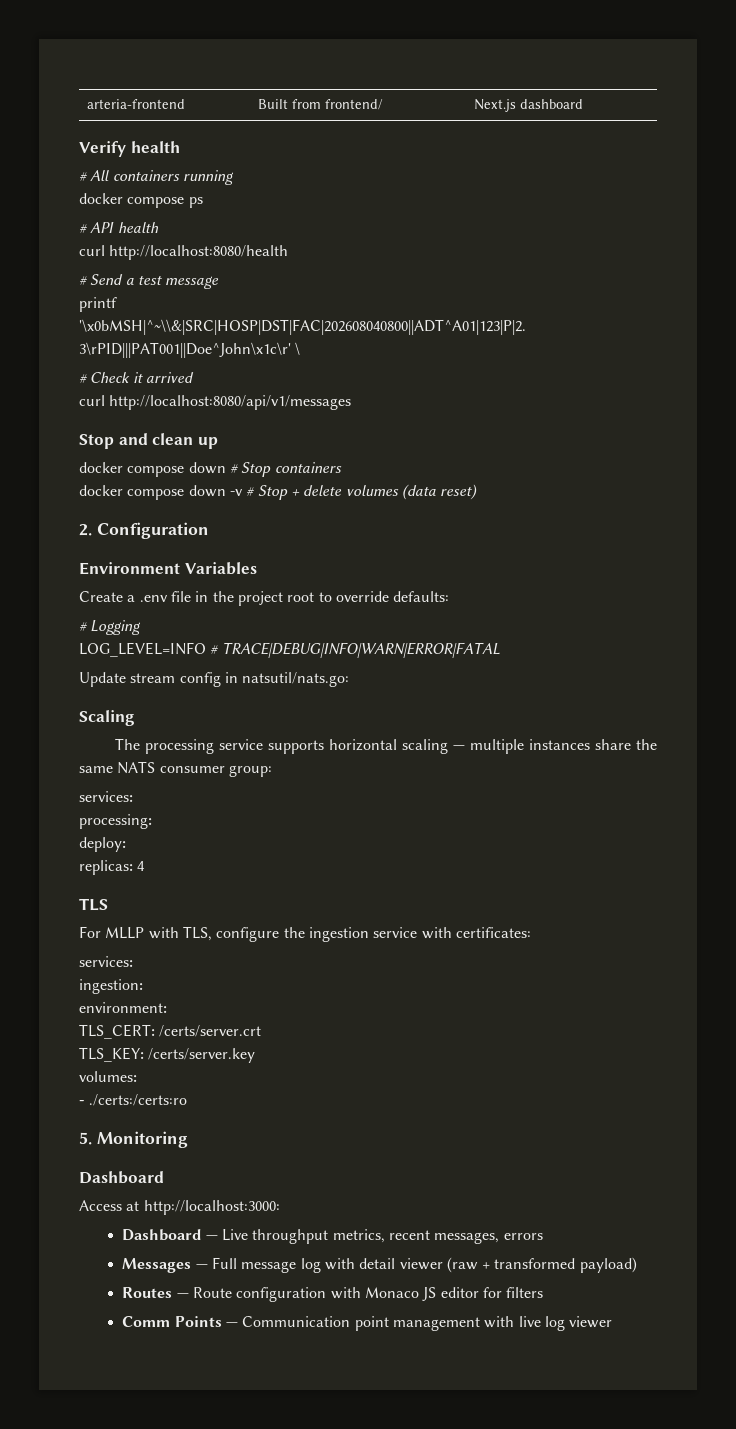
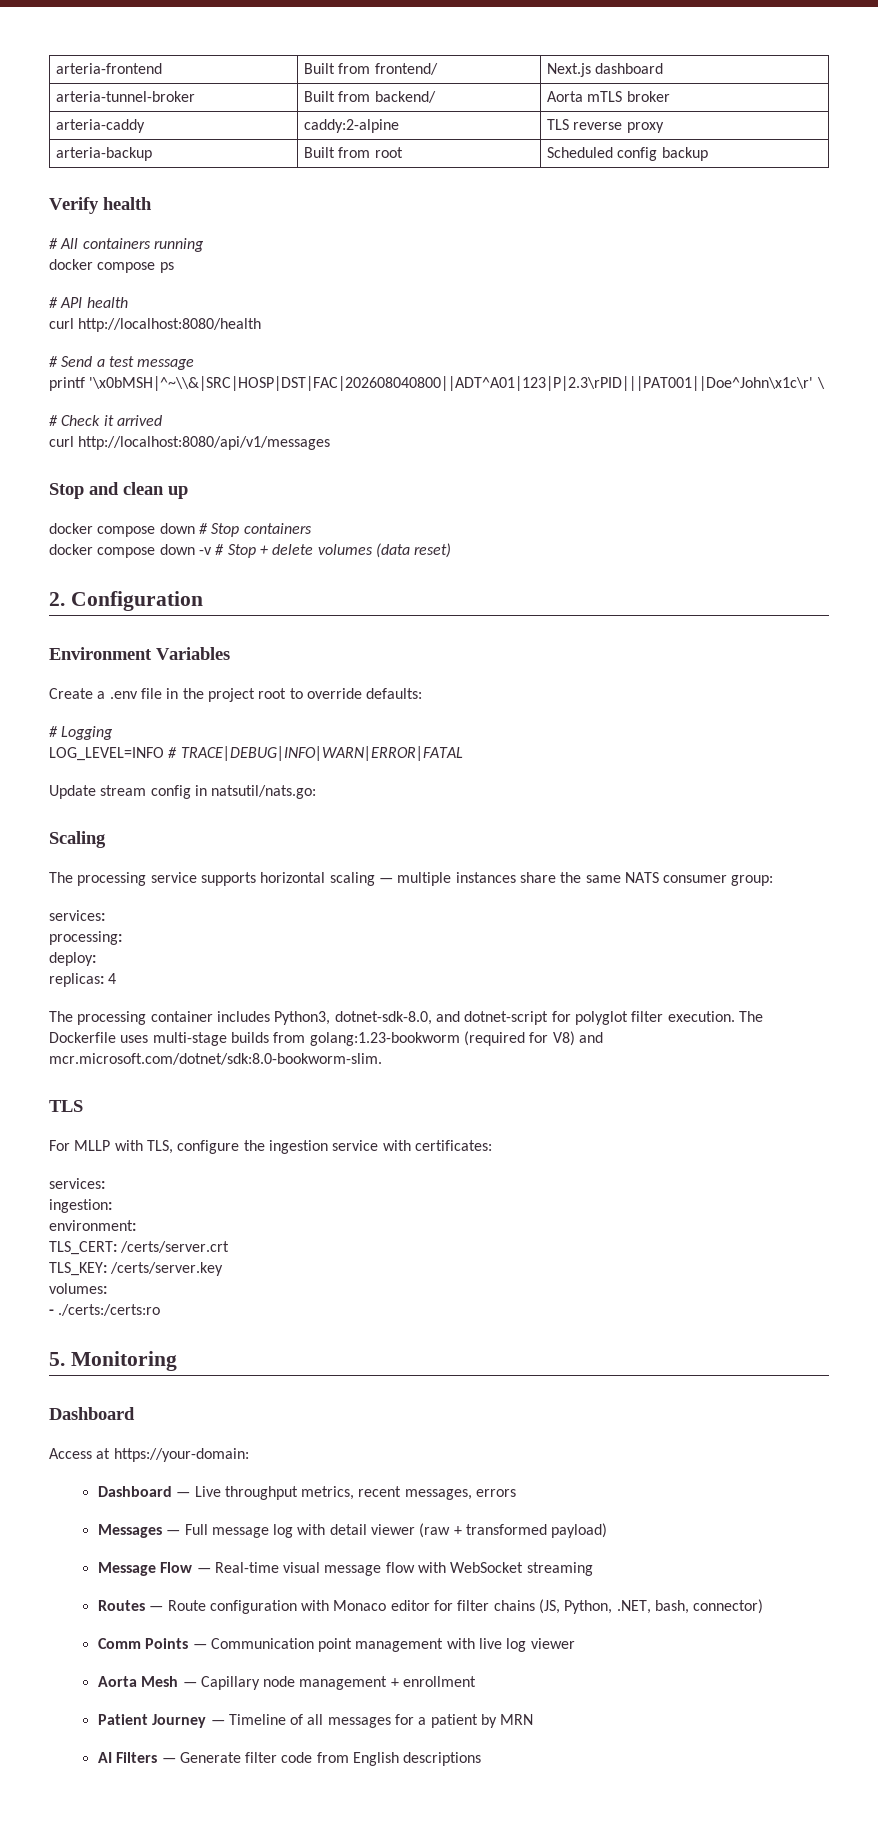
(583, 104) none -> [56,91,196,102] [304,91,436,103] [547,91,670,102] [56,119,146,133] [304,119,400,133] [547,119,664,133] [56,147,153,161] [304,147,403,158] [547,147,708,161] // arteria-tunnel-broker | Built from backend/ | Aorta mTLS broker // arteria-caddy | caddy:2-alpine | TLS reverse proxy // arteria-backup | Built from root | Scheduled config backup
(146, 866) none -> [49,1011,763,1025] [49,1031,603,1046] [49,1053,382,1065] // The processing container includes Python3, dotnet-sdk-8.0, and dotnet-script for polyglot filter execution. The Dockerfile uses multi-stage builds from golang:1.23-bookworm (required for V8) and mcr.microsoft.com/dotnet/sdk:8.0-bookworm-slim.
[143,1200,280,1215] http://localhost:3000: -> [113,1448,249,1462] https://your-domain:
(637, 1265) none -> [97,1562,593,1576] // Message Flow — Real-time visual message flow with WebSocket streaming
[422,1287,437,1301] JS -> (387, 1605) none
[506,1287,544,1298] filters -> [457,1599,764,1614] filter chains (JS, Python, .NET, bash, connector)
(613, 1322) none -> [97,1676,477,1690] [97,1714,534,1728] [97,1752,482,1766] // Aorta Mesh — Capillary node management + enrollment // Patient Journey — Timeline of all messages for a patient by MRN // AI Filters — Generate filter code from English descriptions

